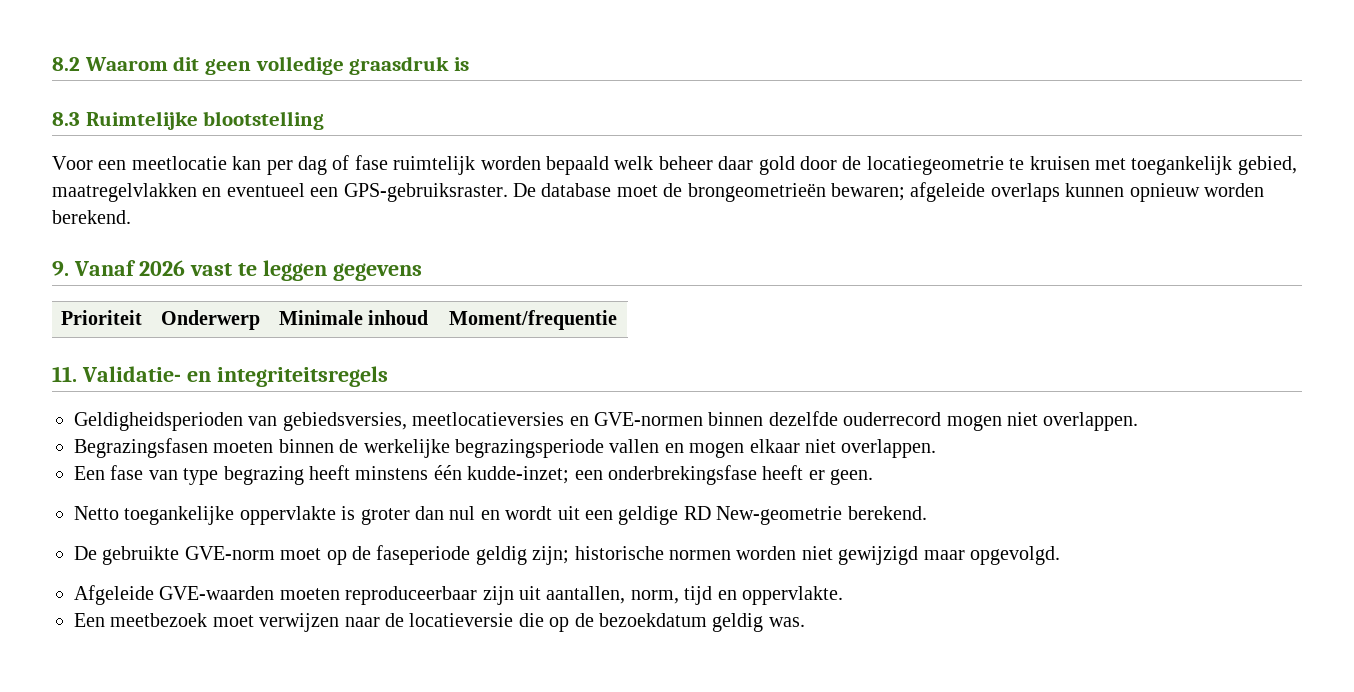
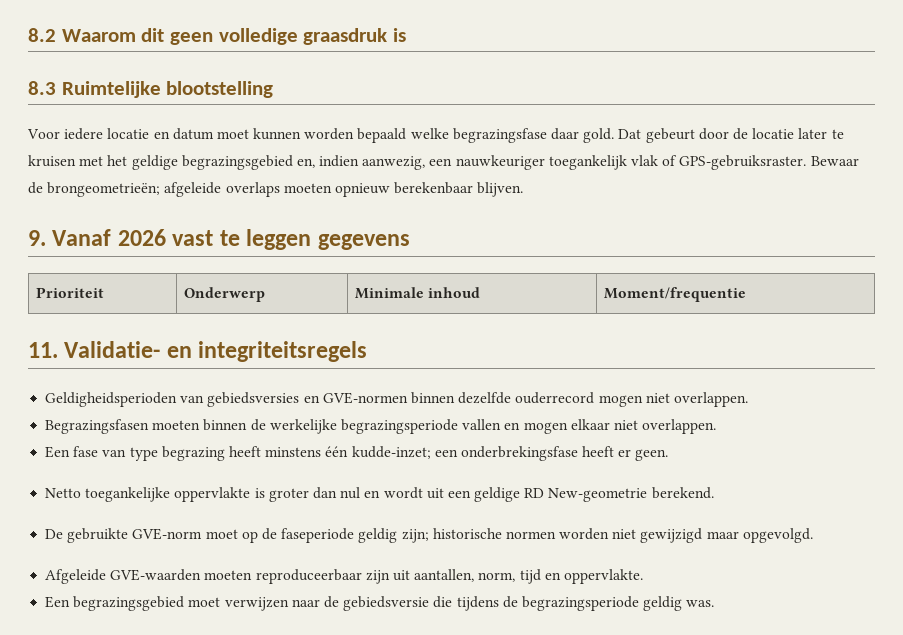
[98,155,1297,175] [52,182,1264,202] [52,210,131,224] een meetlocatie kan per dag of fase ruimtelijk worden bepaald welk beheer daar gold door de locatiegeometrie te kruisen met toegankelijk gebied, maatregelvlakken en eventueel een GPS-gebruiksraster. De database moet de brongeometrieën bewaren; afgeleide overlaps kunnen opnieuw worden berekend. -> [64,128,844,143] [28,155,859,170] [28,182,524,197] iedere locatie en datum moet kunnen worden bepaald welke begrazingsfase daar gold. Dat gebeurt door de locatie later te kruisen met het geldige begrazingsgebied en, indien aanwezig, een nauwkeuriger toegankelijk vlak of GPS-gebruiksraster. Bewaar de brongeometrieën; afgeleide overlaps moeten opnieuw berekenbaar blijven.
[282,412,565,431] gebiedsversies, meetlocatieversies -> [207,392,300,407] gebiedsversies
[110,613,208,627] meetbezoek -> [73,596,185,611] begrazingsgebied
[409,613,707,632] locatieversie die op de bezoekdatum -> [343,596,639,611] gebiedsversie die tijdens de begrazingsperiode

